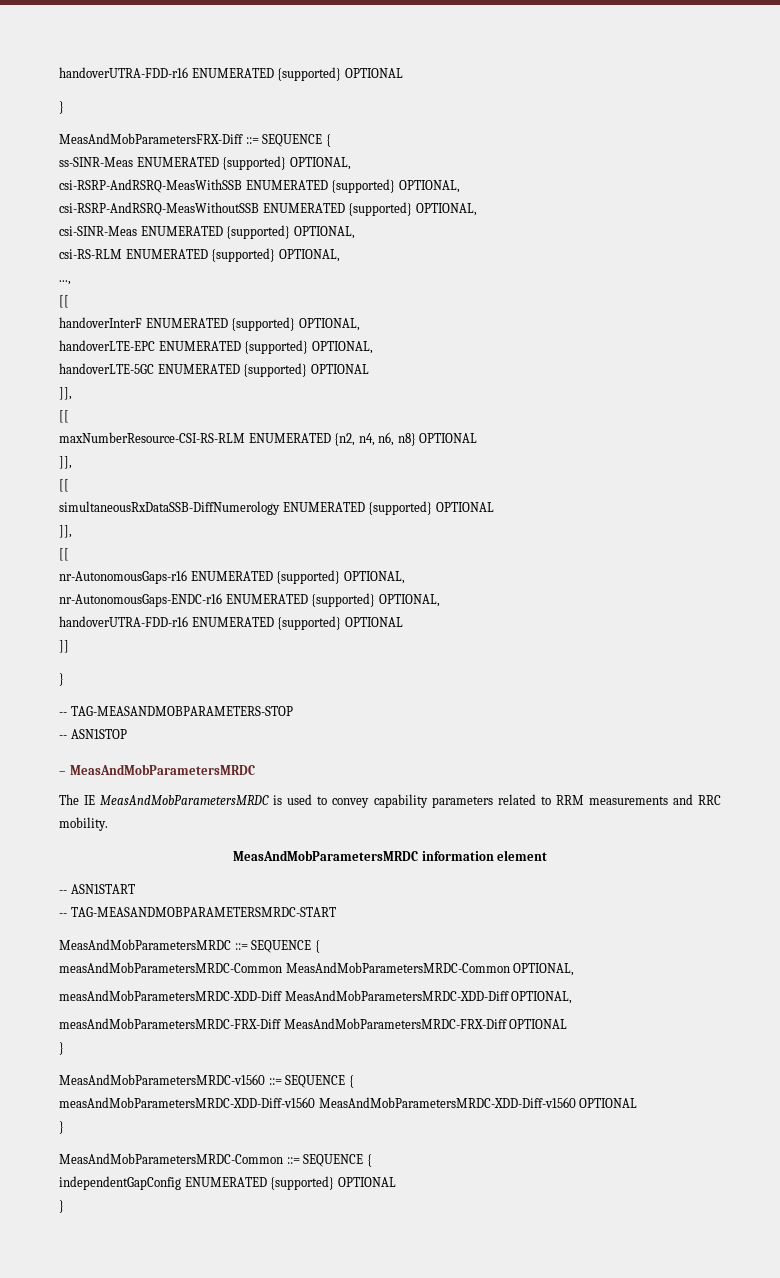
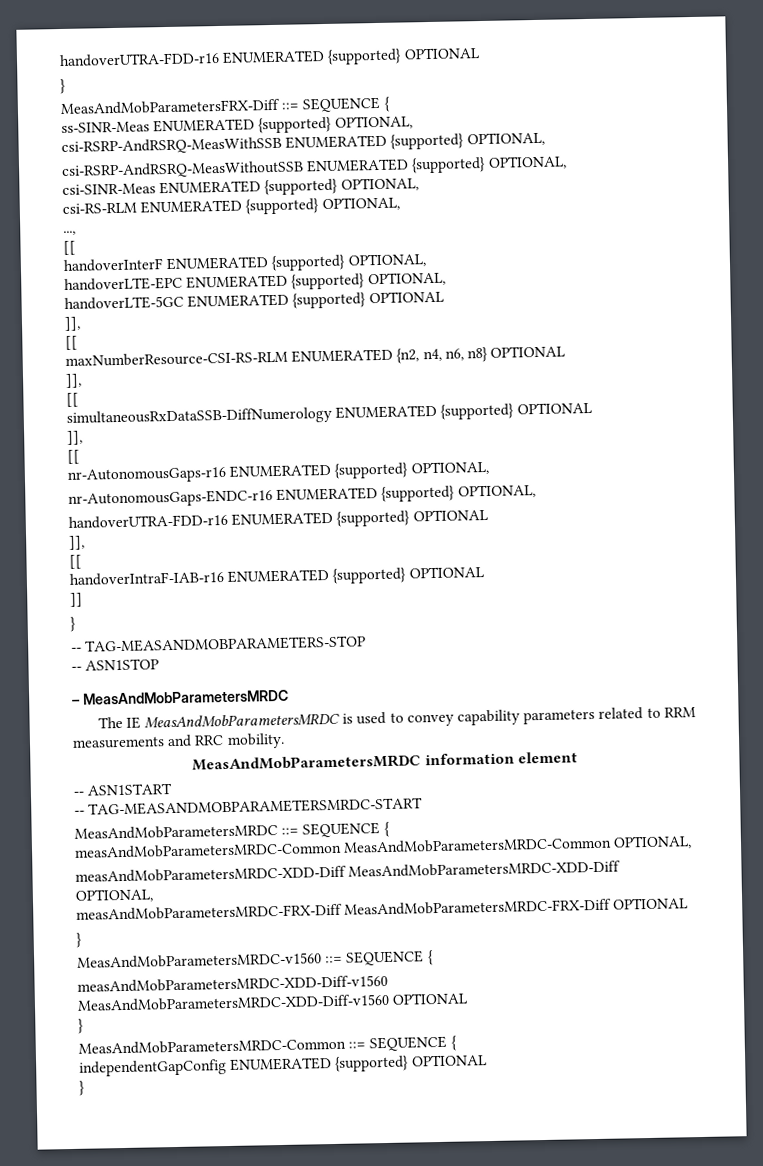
(403, 622) none -> [69,535,85,550] [69,554,82,569] [69,566,484,586] // ]], // [[ // handoverIntraF-IAB-r16 ENUMERATED {supported} OPTIONAL

